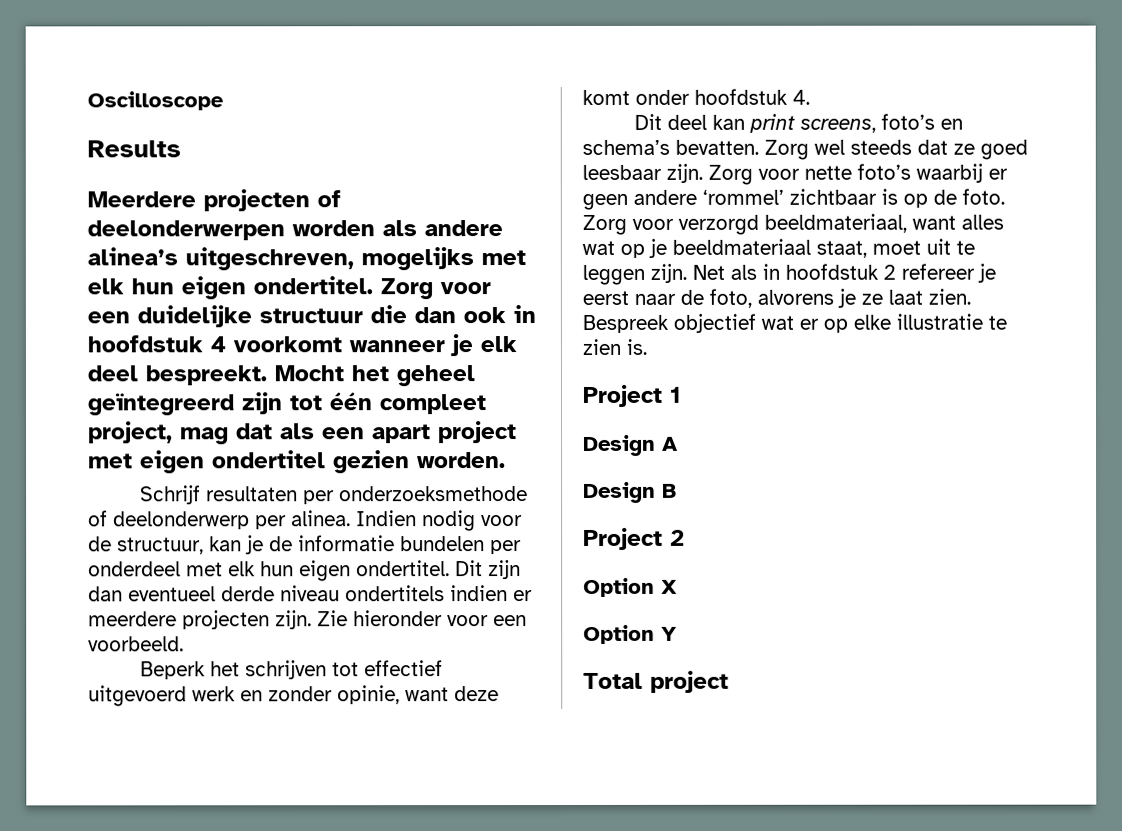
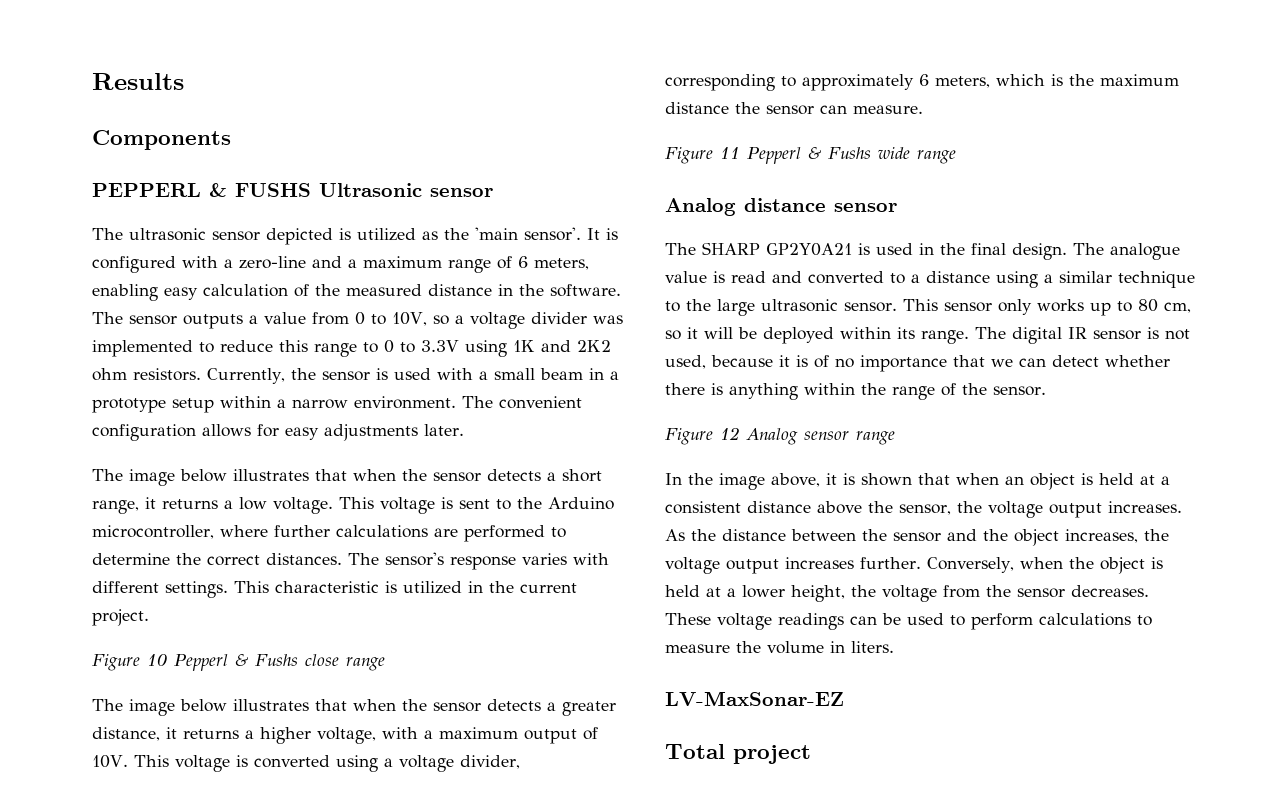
[87,91,224,111] Oscilloscope // -> (92, 81) none
[87,189,341,212] [87,220,503,241] [87,247,526,271] [87,276,491,300] [87,305,536,328] [87,334,517,357] [87,365,475,387] [87,392,486,416] [88,421,517,445] [88,450,506,474] [139,485,528,505] [88,510,523,532] [88,535,522,555] [88,560,521,582] [88,585,533,602] [88,610,527,630] [88,636,184,652] [139,660,443,680] [88,685,499,707] [582,88,810,105] [633,113,963,133] [582,139,1028,160] [582,163,1008,185] [582,188,1005,210] [582,213,1004,235] [582,238,975,258] [582,263,996,285] [582,288,971,308] [582,313,1007,333] [582,338,647,355] [582,384,681,407] [583,434,679,456] [583,481,677,503] [583,527,685,550] [583,577,678,597] [583,624,677,644] Meerdere projecten of deelonderwerpen worden als andere alinea’s uitgeschreven, mogelijks met elk hun eigen ondertitel. Zorg voor een duidelijke structuur die dan ook in hoofdstuk 4 voorkomt wanneer je elk deel bespreekt. Mocht het geheel geïntegreerd zijn tot één compleet project, mag dat als een apart project met eigen ondertitel gezien worden. // Schrijf resultaten per onderzoeksmethode of deelonderwerp per alinea. Indien nodig voor de structuur, kan je de informatie bundelen per onderdeel met elk hun eigen ondertitel. Dit zijn dan eventueel derde niveau ondertitels indien er meerdere projecten zijn. Zie hieronder voor een voorbeeld. // Beperk het schrijven tot effectief uitgevoerd werk en zonder opinie, want deze komt onder hoofdstuk 4. // Dit deel kan print screens, foto’s en schema’s bevatten. Zorg wel steeds dat ze goed leesbaar zijn. Zorg voor nette foto’s waarbij er geen andere ‘rommel’ zichtbaar is op de foto. Zorg voor verzorgd beeldmateriaal, want alles wat op je beeldmateriaal staat, moet uit te leggen zijn. Net als in hoofdstuk 2 refereer je eerst naar de foto, alvorens je ze laat zien. Bespreek objectief wat er op elke illustratie te zien is. // Project 1 // Design A // Design B // Project 2 // Option X // Option Y -> [92,130,231,150] [92,183,493,197] [92,227,618,245] [92,256,589,273] [92,284,621,301] [92,312,623,329] [92,340,611,357] [92,368,619,384] [92,396,582,413] [92,424,464,441] [92,469,602,486] [92,497,614,514] [92,525,566,542] [92,552,609,570] [92,581,577,598] [92,609,149,626] [92,654,385,671] [92,699,616,716] [92,727,598,744] [92,755,520,772] [665,74,1179,91] [665,102,923,115] [665,147,956,164] [665,198,897,216] [665,242,1180,260] [665,271,1195,288] [665,299,1191,316] [665,327,1190,344] [665,355,1170,372] [665,383,1046,400] [665,427,895,445] [665,473,1170,490] [665,501,1182,518] [665,529,1169,546] [665,557,1163,574] [665,585,1149,602] [665,613,1152,630] [665,641,894,654] [665,691,844,706] Components // PEPPERL & FUSHS Ultrasonic sensor // The ultrasonic sensor depicted is utilized as the 'main sensor'. It is configured with a zero-line and a maximum range of 6 meters, enabling easy calculation of the measured distance in the software. The sensor outputs a value from 0 to 10V, so a voltage divider was implemented to reduce this range to 0 to 3.3V using 1K and 2K2 ohm resistors. Currently, the sensor is used with a small beam in a prototype setup within a narrow environment. The convenient configuration allows for easy adjustments later. // The image below illustrates that when the sensor detects a short range, it returns a low voltage. This voltage is sent to the Arduino microcontroller, where further calculations are performed to determine the correct distances. The sensor's response varies with different settings. This characteristic is utilized in the current project. // Figure 10 Pepperl & Fushs close range // The image below illustrates that when the sensor detects a greater distance, it returns a higher voltage, with a maximum output of 10V. This voltage is converted using a voltage divider, corresponding to approximately 6 meters, which is the maximum distance the sensor can measure. // Figure 11 Pepperl & Fushs wide range // Analog distance sensor // The SHARP GP2Y0A21 is used in the final design. The analogue value is read and converted to a distance using a similar technique to the large ultrasonic sensor. This sensor only works up to 80 cm, so it will be deployed within its range. The digital IR sensor is not used, because it is of no importance that we can detect whether there is anything within the range of the sensor. // Figure 12 Analog sensor range // In the image above, it is shown that when an object is held at a consistent distance above the sensor, the voltage output increases. As the distance between the sensor and the object increases, the voltage output increases further. Conversely, when the object is held at a lower height, the voltage from the sensor decreases. These voltage readings can be used to perform calculations to measure the volume in liters. // LV-MaxSonar-EZ

